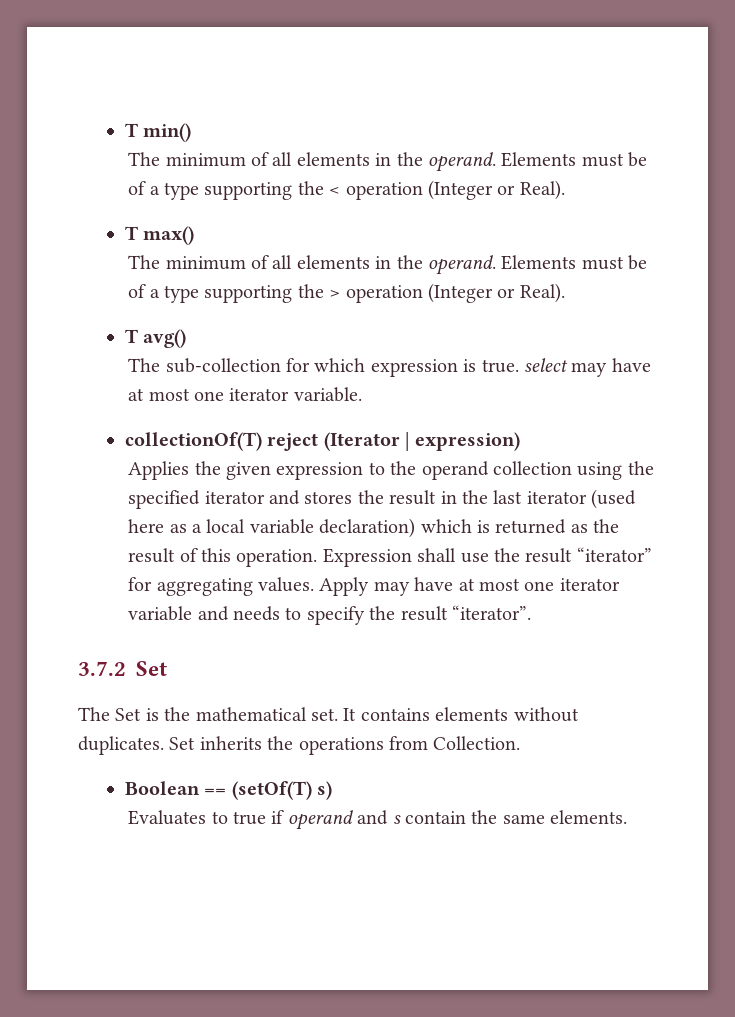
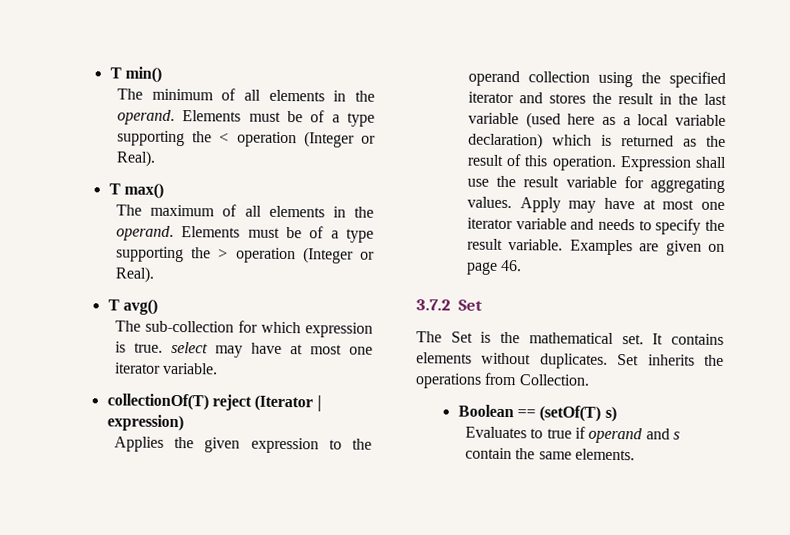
[165,256,246,270] minimum -> [150,204,216,217] maximum
[526,491,587,504] iterator -> [468,112,520,125] variable
[576,547,652,562] “iterator” -> [565,176,617,189] variable
[451,605,531,620] “iterator”. -> [508,239,725,256] [466,259,523,275] variable. Examples are given on page 46.

